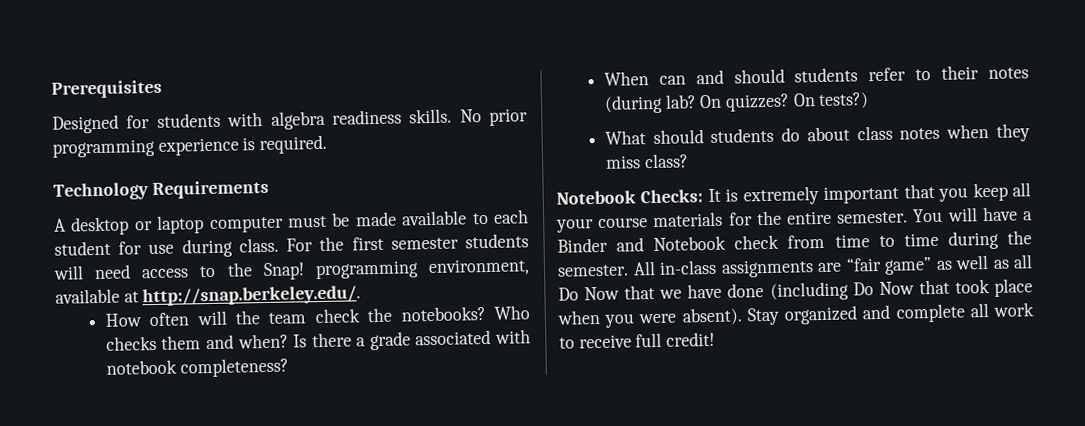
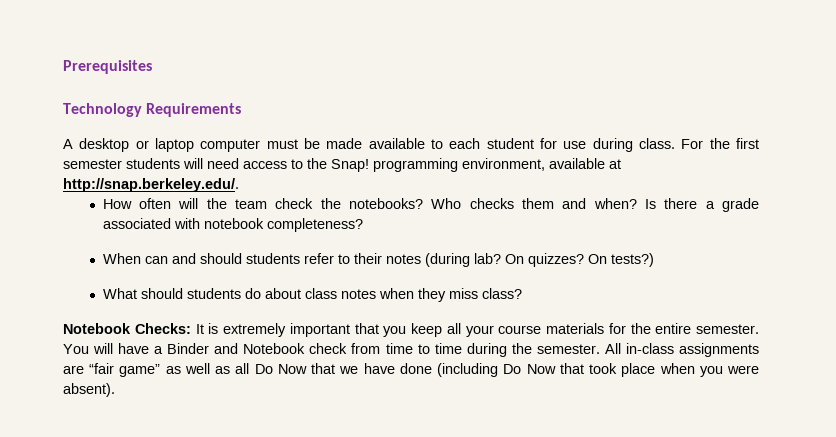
[52,108,528,134] [52,134,328,158] // Designed for students with algebra readiness skills. No prior programming experience is required. -> (152, 67) none
[746,302,1034,326] [559,331,716,349] Stay organized and complete all work to receive full credit! -> (115, 390) none

